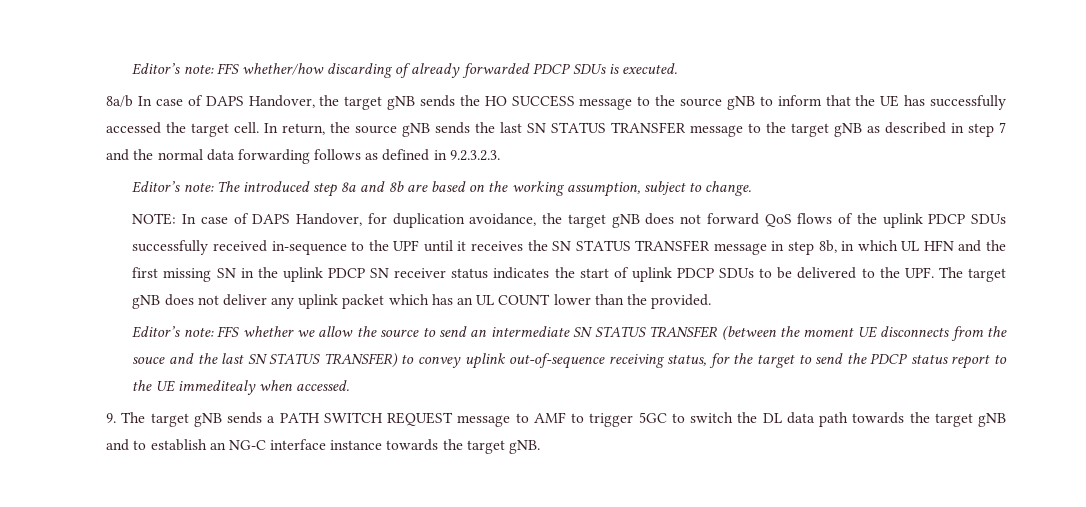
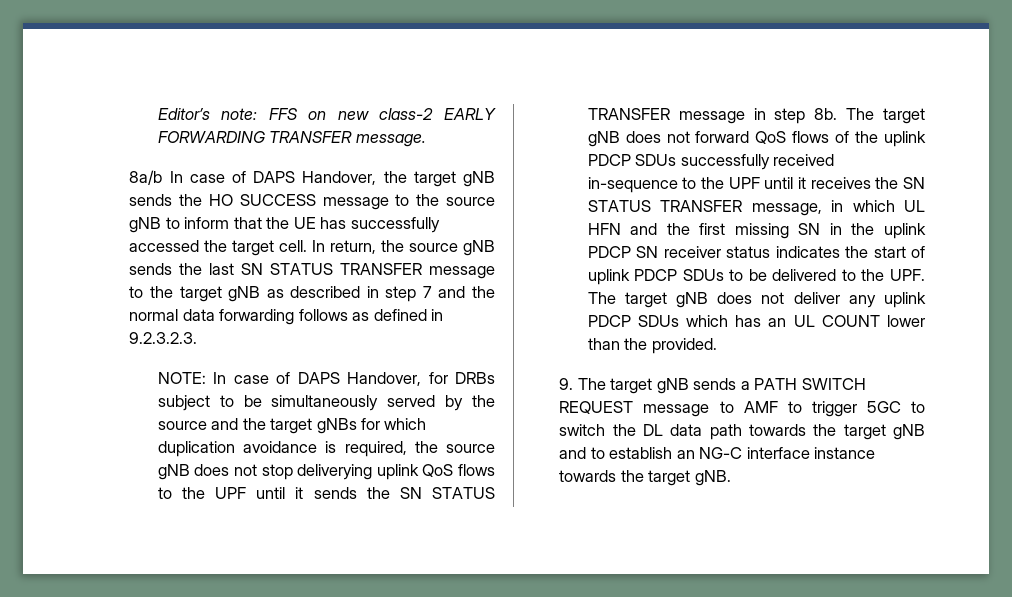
[132,63,678,78] Editor’s note: FFS whether/how discarding of already forwarded PDCP SDUs is executed. -> [157,108,497,120] [157,131,426,147] Editor’s note: FFS on new class-2 EARLY FORWARDING TRANSFER message.
[132,181,752,197] // Editor’s note: The introduced step 8a and 8b are based on the working assumption, subject to change. -> (198, 338) none
[392,213,563,228] duplication avoidance, the -> [455,372,495,384] [157,395,495,411] [157,418,427,434] [157,441,495,457] [157,464,495,480] [157,487,496,499] [587,108,875,124] DRBs subject to be simultaneously served by the source and the target gNBs for which duplication avoidance is required, the source gNB does not stop deliverying uplink QoS flows to the UPF until it sends the SN STATUS TRANSFER message in step 8b. The
[713,240,837,255] message in step 8b, -> [751,203,822,216] message,
[342,294,385,309] packet -> [587,315,679,327] PDCP SDUs
[132,326,1007,341] [132,353,1007,369] [132,380,350,395] // Editor’s note: FFS whether we allow the source to send an intermediate SN STATUS TRANSFER (between the moment UE disconnects from the souce and the last SN STATUS TRANSFER) to convey uplink out-of-sequence receiving status, for the target to send the PDCP status report to the UE immeditealy when accessed. -> (717, 346) none

